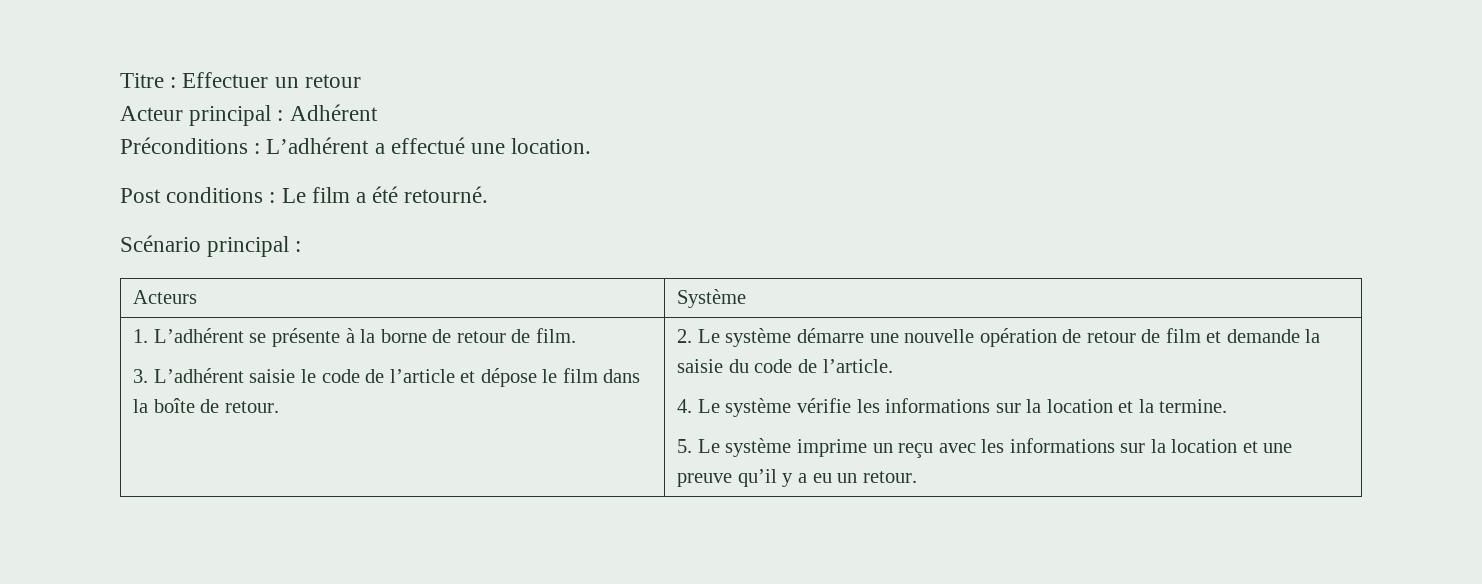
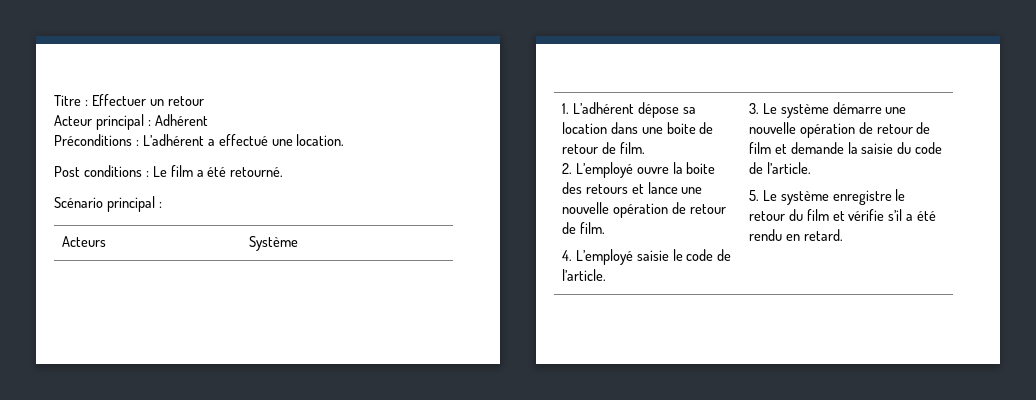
[249,328,576,347] [133,368,641,387] [133,398,279,413] [677,329,693,343] se présente à la borne de retour de film. // 3. L’adhérent saisie le code de l’article et dépose le film dans la boîte de retour. | 2. -> [637,102,696,118] [561,122,714,134] [561,142,645,154] [561,162,716,178] [561,182,703,194] [561,202,726,218] [561,222,605,234] [561,249,732,265] [561,269,606,281] [748,103,759,114] dépose sa location dans une boite de retour de film. // 2. L’employé ouvre la boite des retours et lance une nouvelle opération de retour de film. // 4. L’employé saisie le code de l’article. | 3.
[677,398,1228,417] [677,438,1293,458] [677,469,917,487] 4. Le système vérifie les informations sur la location et la termine. // 5. Le système imprime un reçu avec les informations sur la location et une preuve qu’il y a eu un retour. -> [748,189,906,205] [748,209,937,221] [748,229,843,241] 5. Le système enregistre le retour du film et vérifie s’il a été rendu en retard.

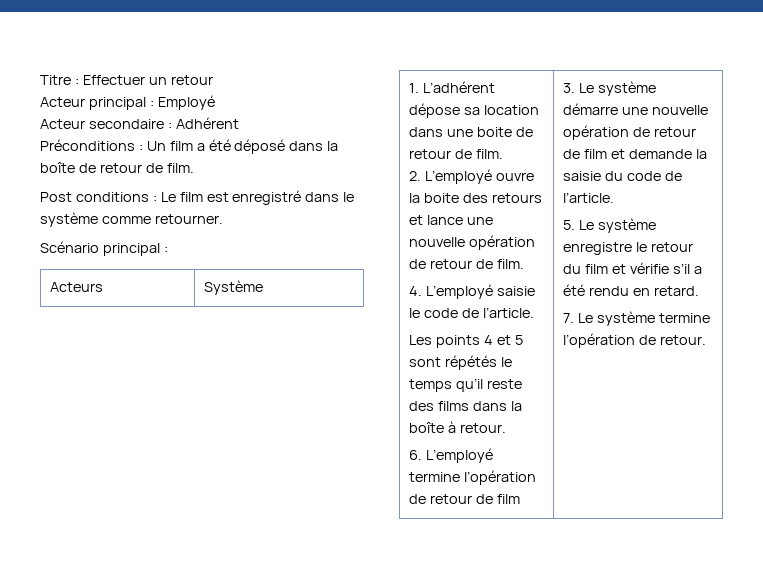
(151, 123) none -> [157,95,215,110] [40,119,172,129] Employé // Acteur secondaire :
[142,134,345,146] L’adhérent a effectué une location. -> [146,139,339,154] [40,162,194,173] Un film a été déposé dans la boîte de retour de film.
[196,167,284,177] a été retourné. -> [206,190,355,205] [40,212,223,227] est enregistré dans le système comme retourner.
(606, 275) none -> [409,335,524,348] [409,355,513,370] [409,378,523,392] [409,401,523,411] [409,421,507,433] [409,448,494,463] [409,470,537,485] [409,494,521,504] // Les points 4 et 5 sont répétés le temps qu’il reste des films dans la boîte à retour. // 6. L’employé termine l’opération de retour de film
(843, 235) none -> [563,311,711,326] [563,333,707,348] // 7. Le système termine l’opération de retour.

